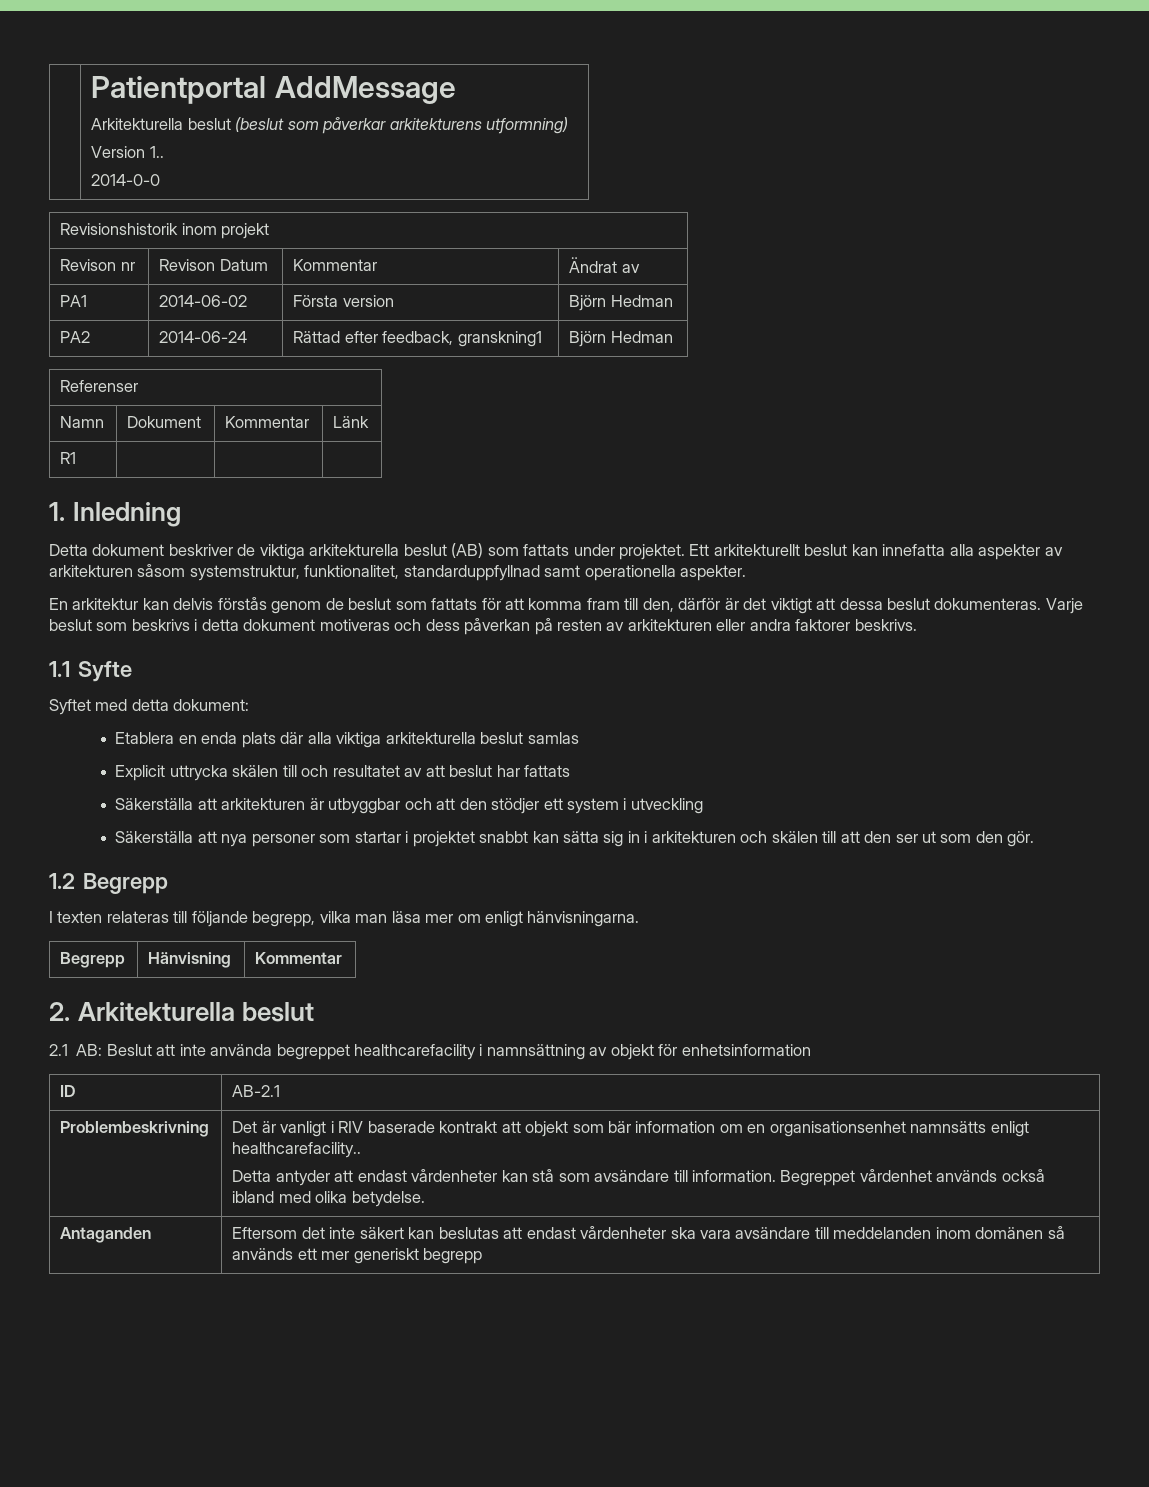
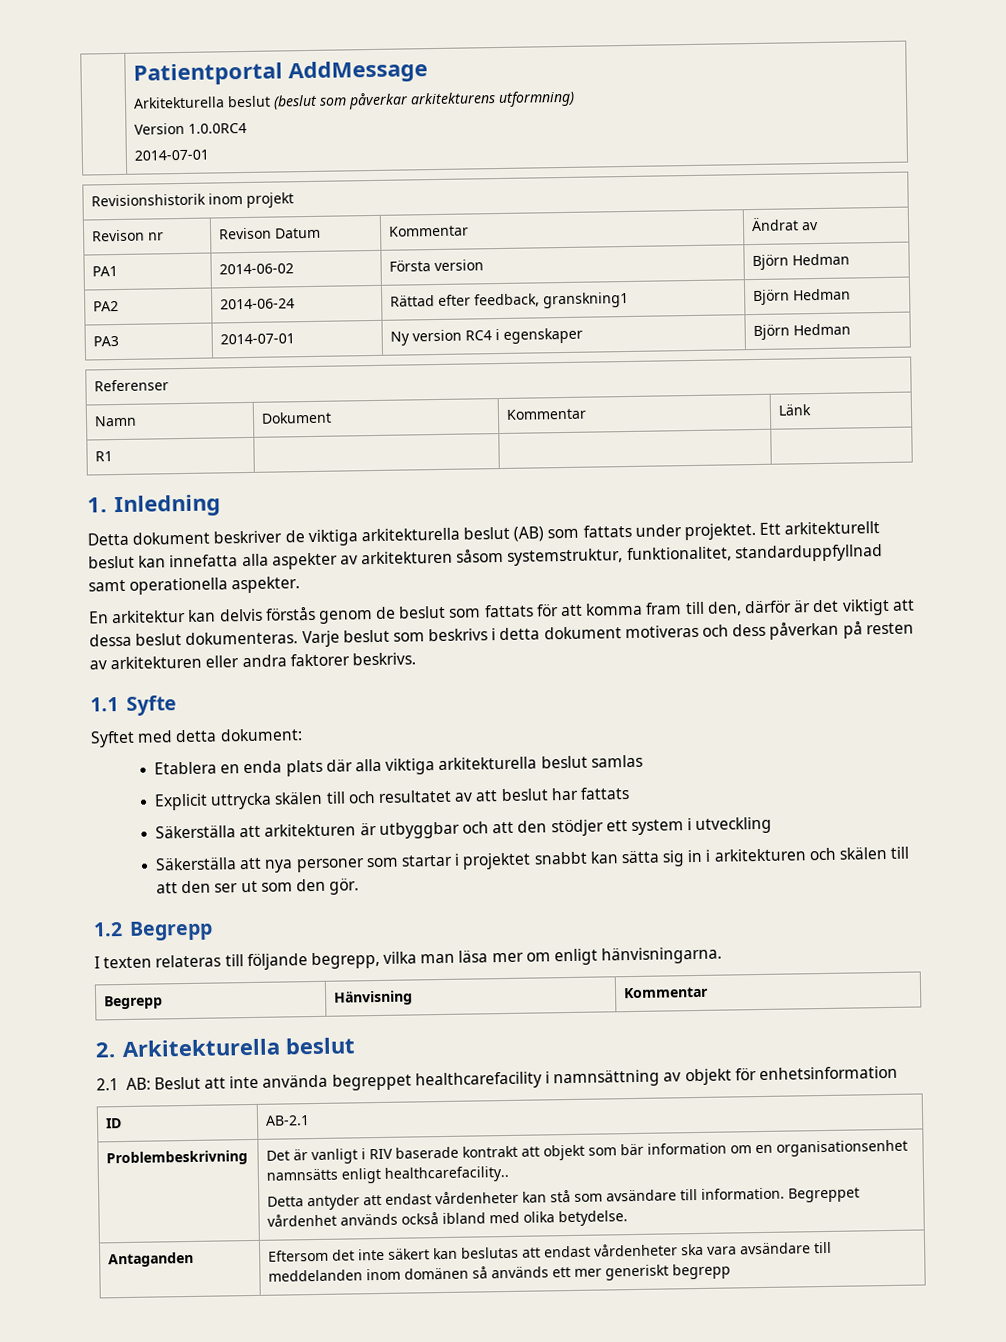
[149,146,164,158] [91,174,161,186] 1.. // 2014-0-0 -> [188,122,248,134] [134,149,210,161] 1.0.0RC4 // 2014-07-01
(673, 337) none -> [93,335,120,347] [220,333,296,345] [390,327,584,346] [753,323,852,341] // PA3 | 2014-07-01 | Ny version RC4 i egenskaper | Björn Hedman

